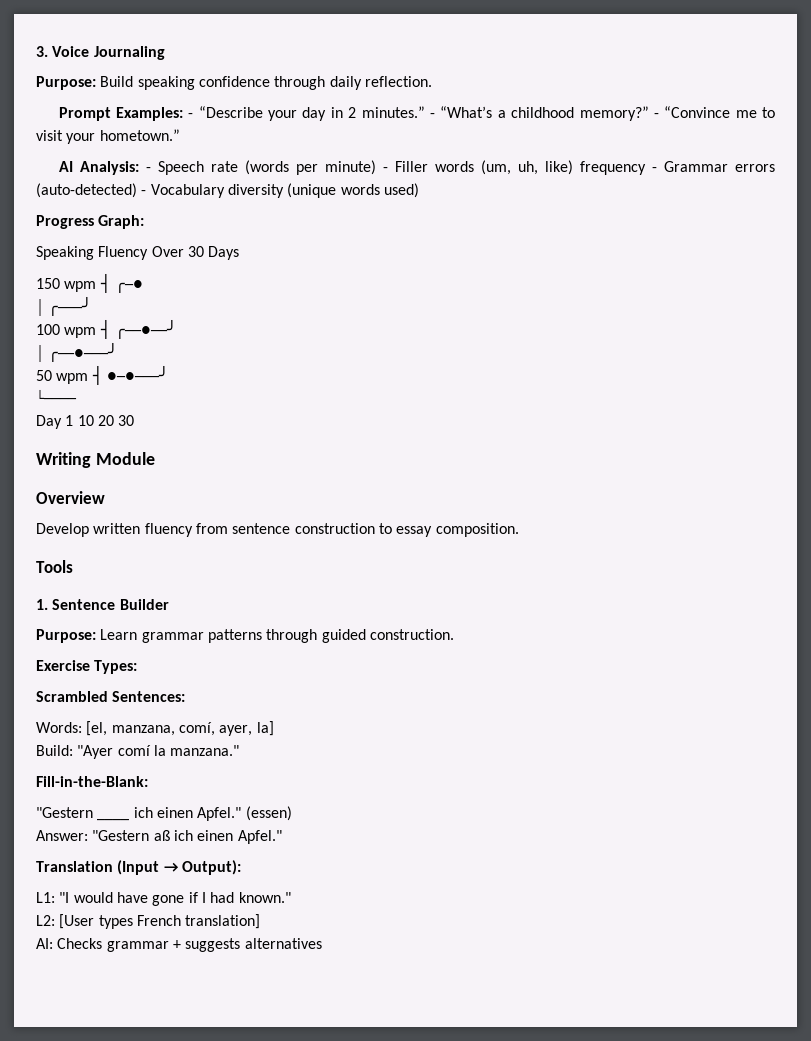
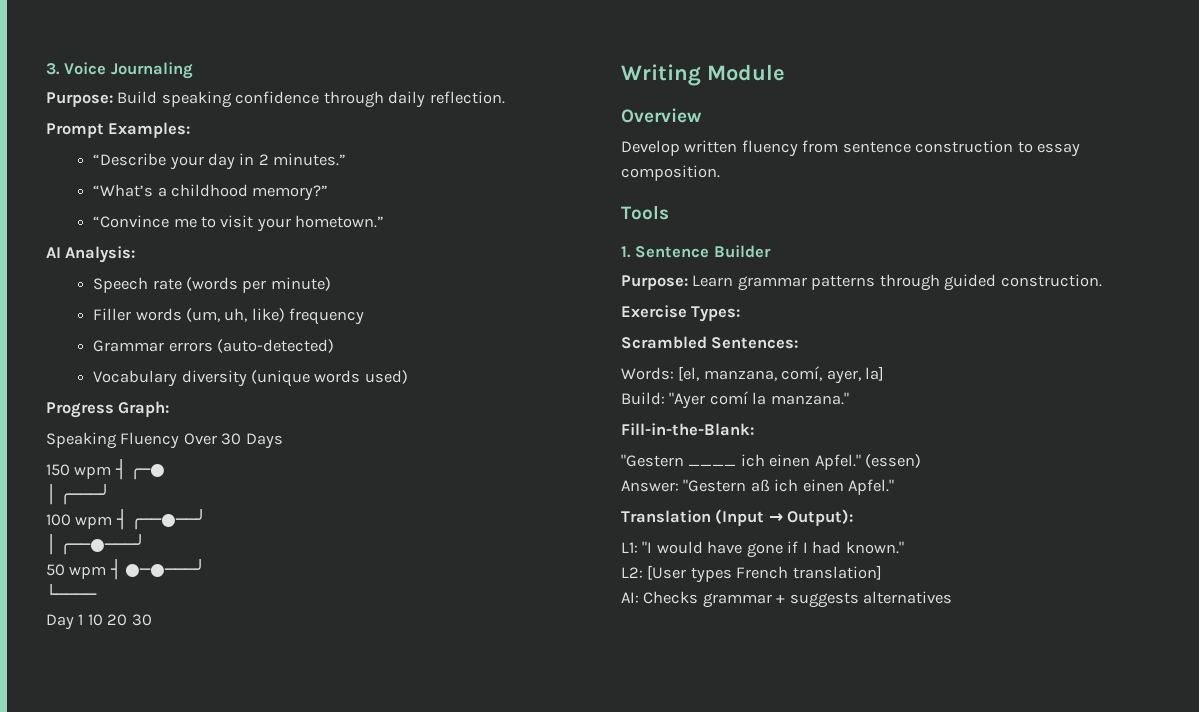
[188,113,194,118] - -> (191, 130) //
[429,113,435,118] - -> (347, 159) //
[653,113,659,118] - -> (329, 193) //
[145,167,151,172] - -> (136, 254) //
[382,167,388,172] - -> (331, 284) //
[651,167,657,172] - -> (365, 316) //
[141,190,147,195] - -> (335, 346) //

